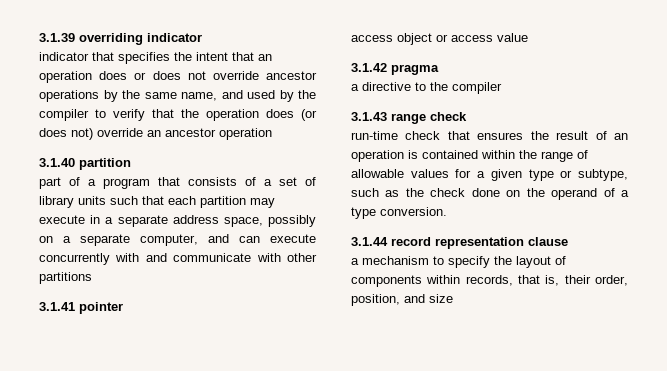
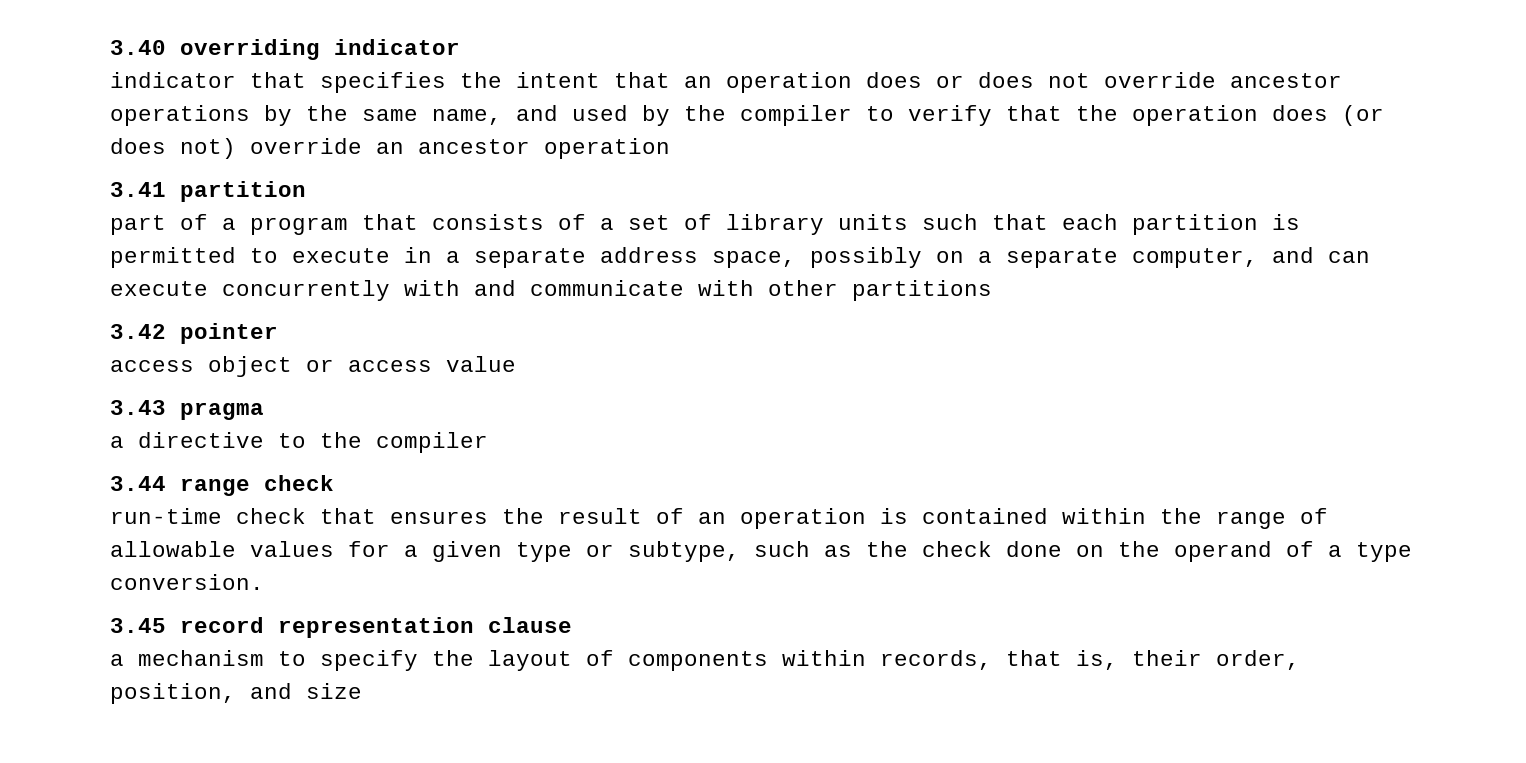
[39,33,75,42] 3.1.39 -> [110,40,166,55] 3.40
[39,158,75,167] 3.1.40 -> [110,182,166,197] 3.41
[250,198,275,208] may -> [1272,214,1300,230] [110,247,278,268] is permitted to
[39,302,75,311] 3.1.41 -> [110,324,166,339] 3.42
[351,63,387,72] 3.1.42 -> [110,400,166,415] 3.43
[351,112,387,121] 3.1.43 -> [110,476,166,491] 3.44
[351,237,388,246] 3.1.44 -> [110,618,166,633] 3.45

